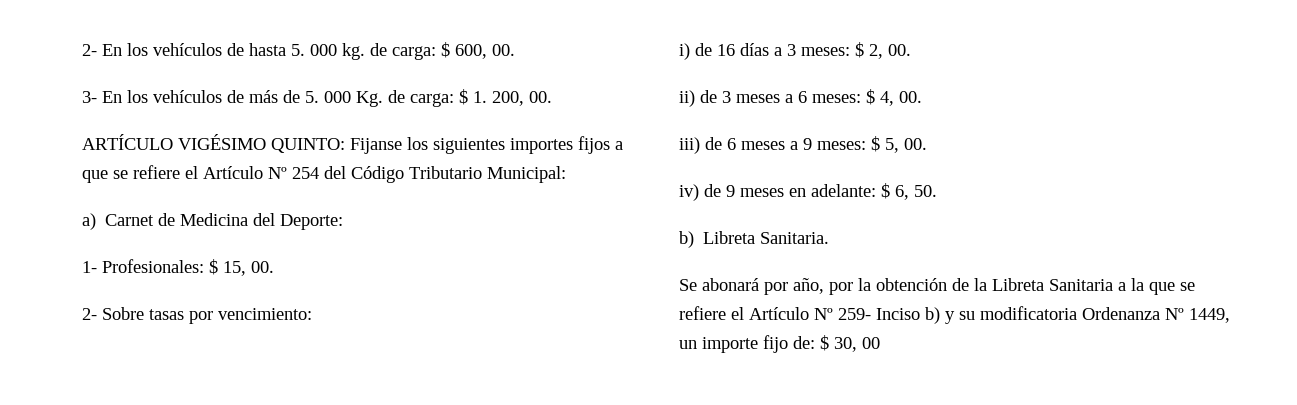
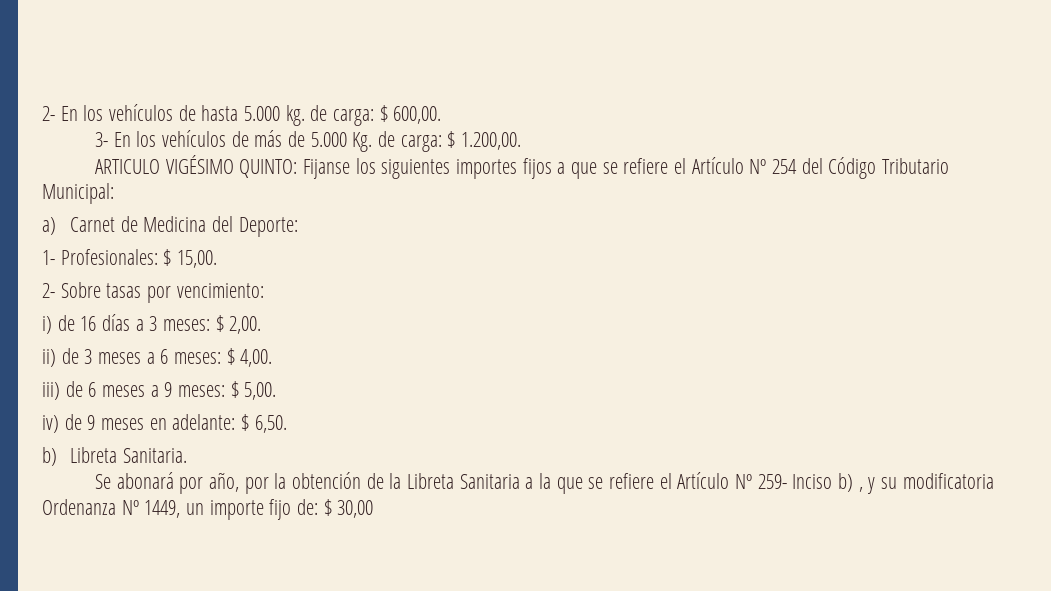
[291,44,337,56] 5. 000 -> [244,106,281,121] 5.000
[455,44,515,59] 600, 00. -> [393,106,442,124] 600,00.
[305,91,351,103] 5. 000 -> [310,132,347,147] 5.000
[473,91,552,106] [82,134,173,150] 1. 200, 00. // ARTÍCULO -> [460,132,521,150] [94,159,160,174] 1.200,00. // ARTICULO
[223,261,274,276] 15, 00. -> [177,250,218,268] 15,00.
[869,44,911,59] 2, 00. -> [229,316,262,334] 2,00.
[880,91,922,106] 4, 00. -> [240,349,273,367] 4,00.
[885,138,927,153] 5, 00. -> [244,382,277,400] 5,00.
[895,185,937,200] 6, 50. -> [254,415,287,433] 6,50.
(940, 315) none -> [858,487,863,492] ,
[834,337,880,352] 30, 00 -> [337,500,374,518] 30,00

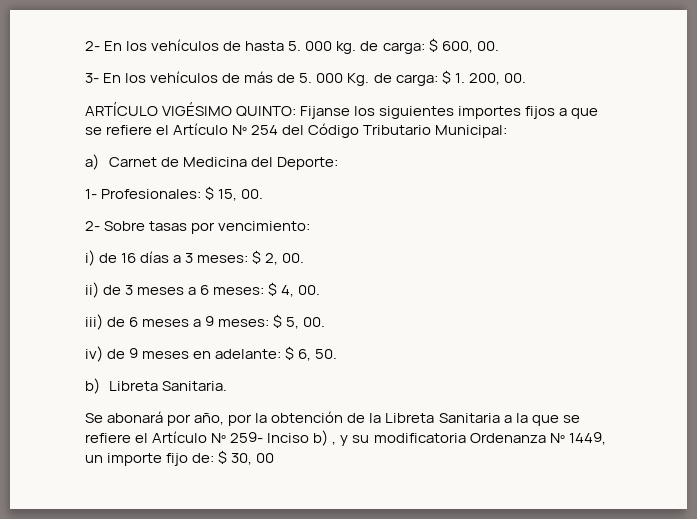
[244,106,281,121] 5.000 -> [288,41,333,51] 5. 000
[393,106,442,124] 600,00. -> [441,41,499,53] 600, 00.
[310,132,347,147] 5.000 -> [299,73,344,83] 5. 000
[460,132,521,150] [94,159,160,174] 1.200,00. // ARTICULO -> [454,73,526,85] [85,102,158,116] 1. 200, 00. // ARTÍCULO
[177,250,218,268] 15,00. -> [218,189,264,201] 15, 00.
[229,316,262,334] 2,00. -> [265,253,305,265] 2, 00.
[240,349,273,367] 4,00. -> [281,285,321,297] 4, 00.
[244,382,277,400] 5,00. -> [286,317,326,329] 5, 00.
[254,415,287,433] 6,50. -> [298,349,338,361] 6, 50.
[337,500,374,518] 30,00 -> [231,453,275,465] 30, 00

